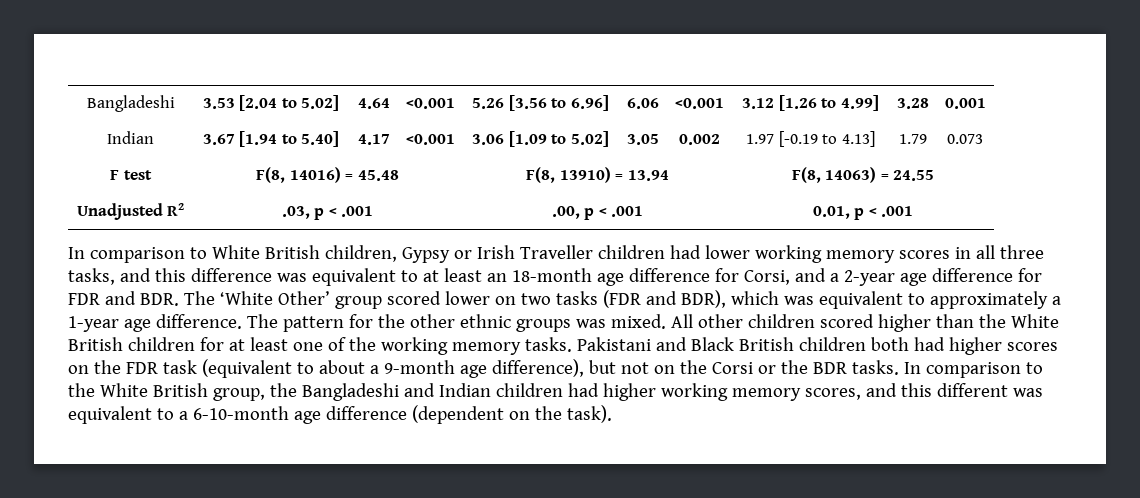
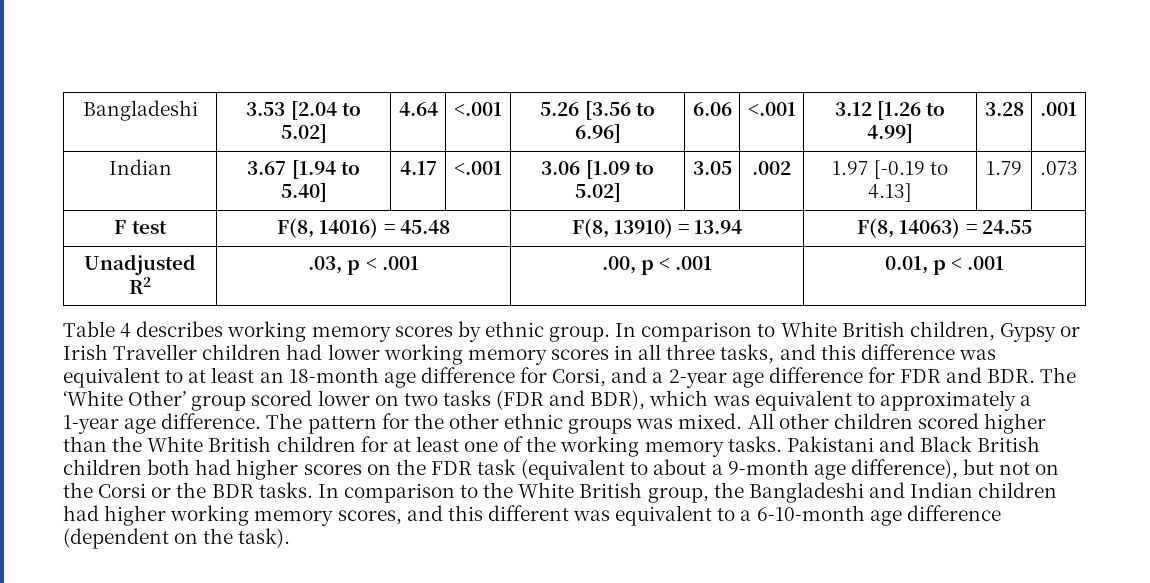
[405,98,455,109] <0.001 -> [454,102,502,116] <.001
[675,98,724,109] <0.001 -> [747,102,796,116] <.001
[944,98,986,109] 0.001 -> [1040,102,1077,116] .001
[405,134,455,145] <0.001 -> [454,161,502,175] <.001
[679,134,720,145] 0.002 -> [752,161,791,175] .002
[947,134,983,144] 0.073 -> [1039,161,1078,175] .073
(914, 211) none -> [63,321,611,342] Table 4 describes working memory scores by ethnic group.

